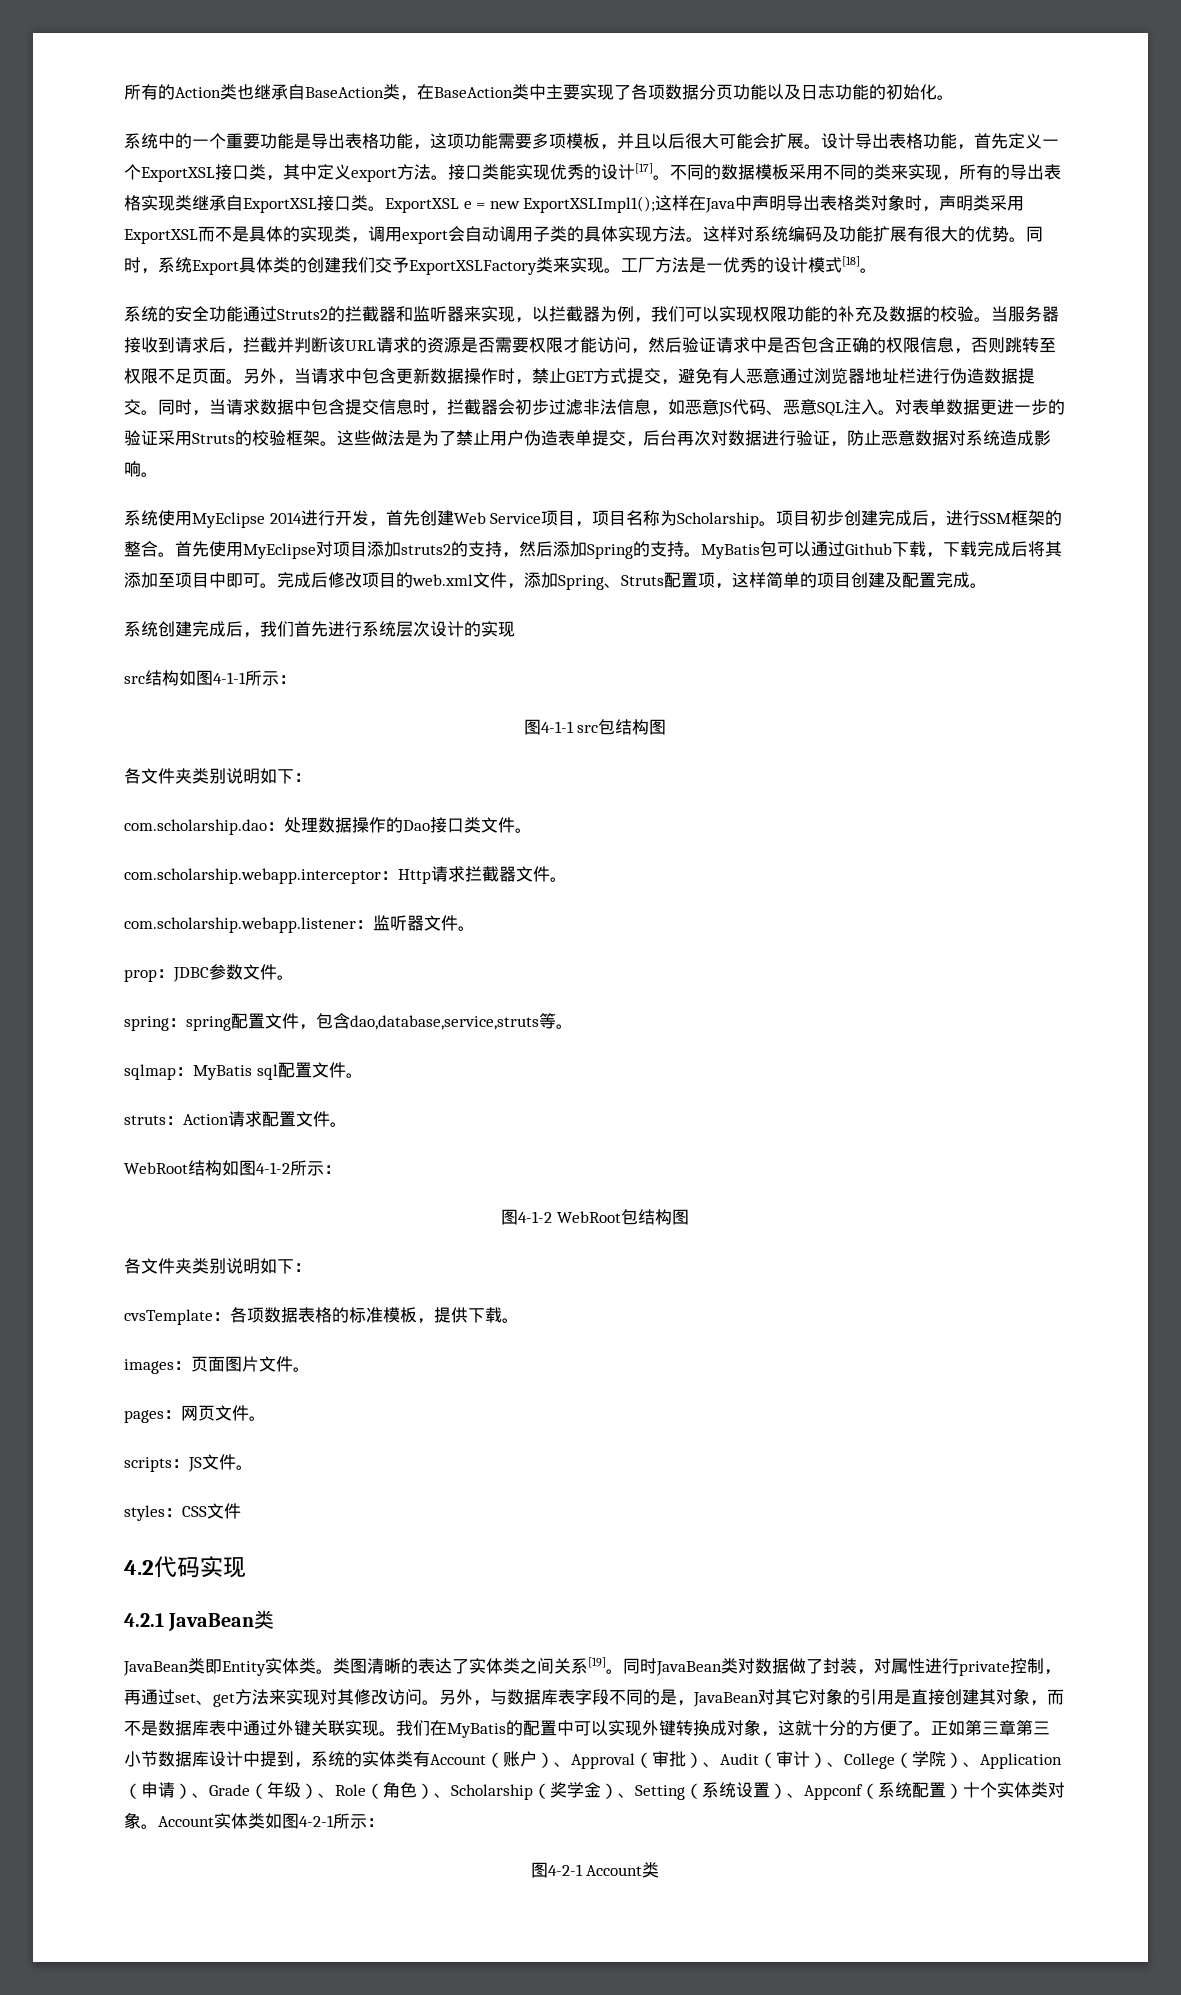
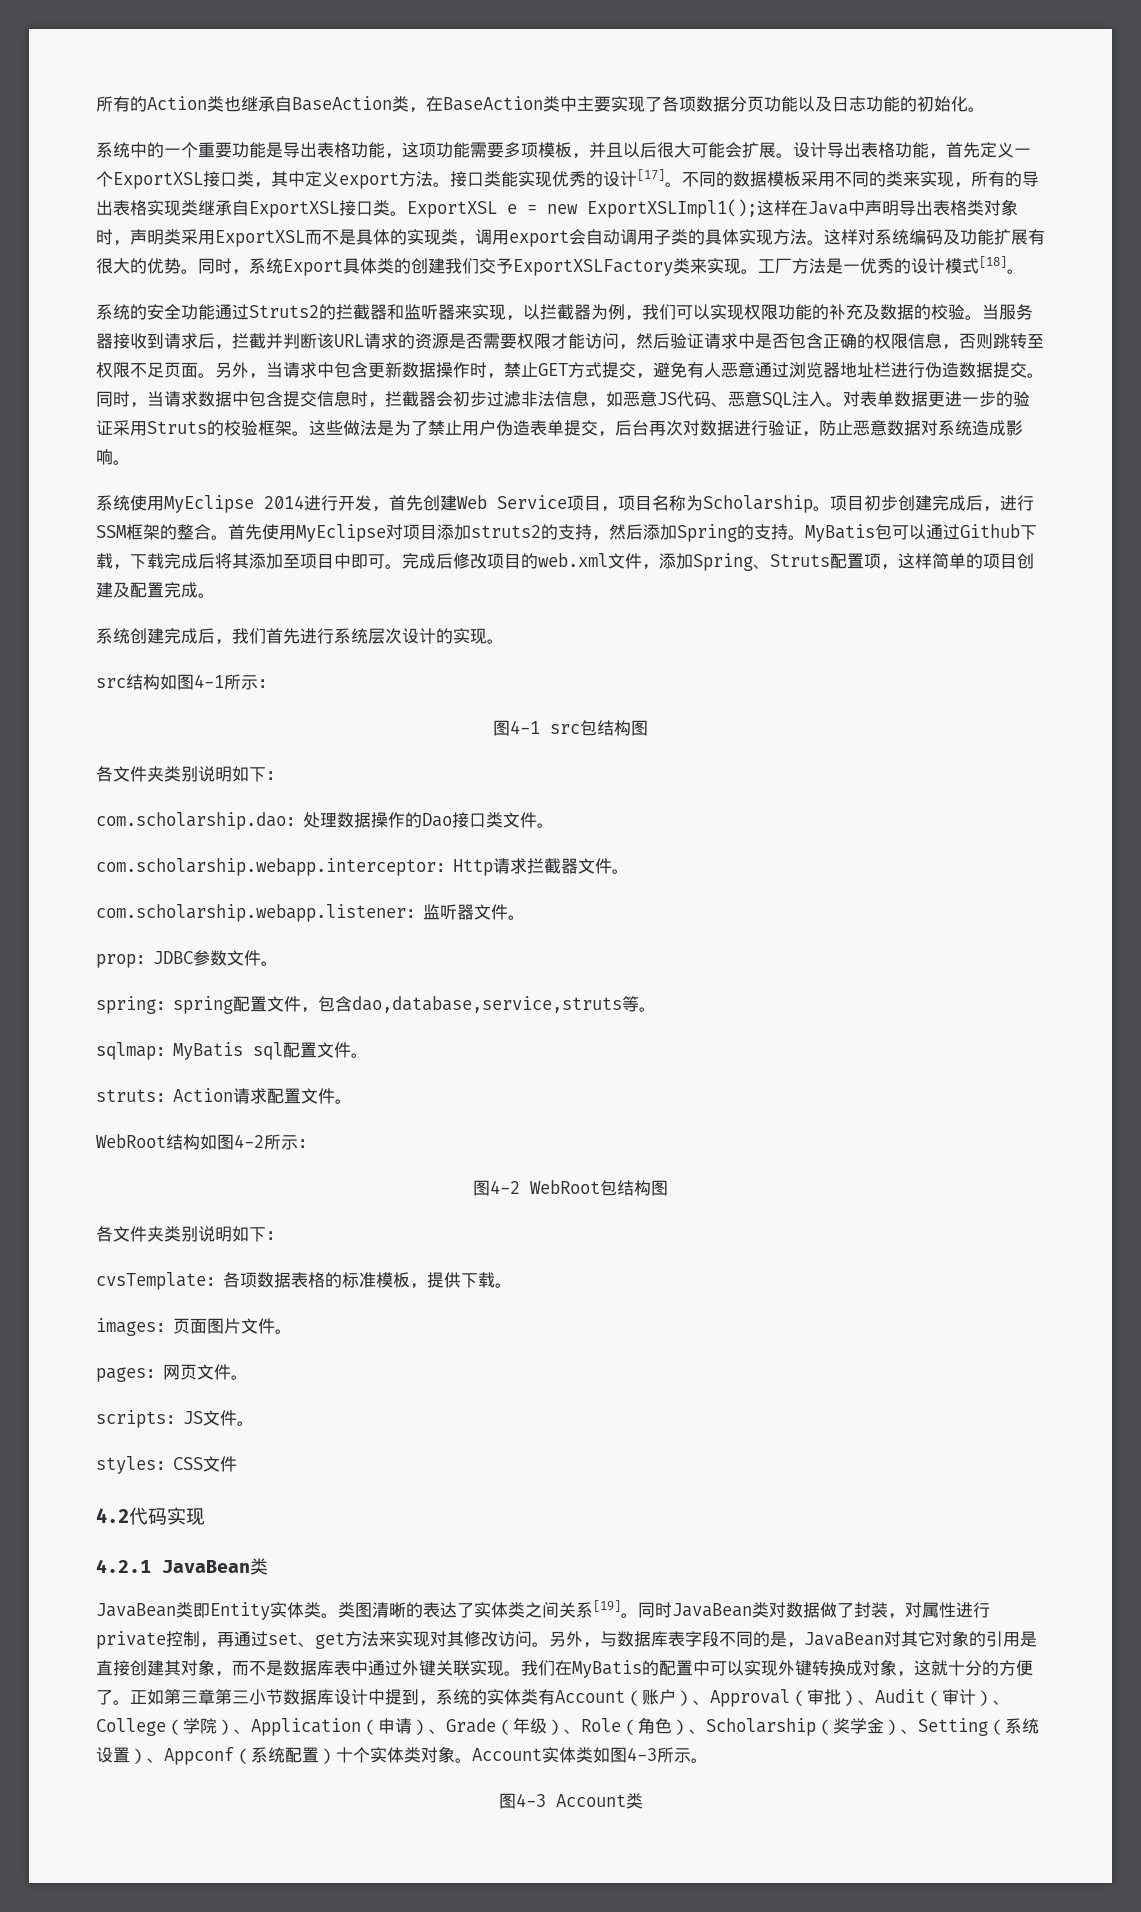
(515, 629) none -> [487,639,504,644] 。
[213,670,296,686] [523,719,574,735] 4-1-1所示： // 图4-1-1 -> [194,674,275,690] [493,720,540,736] 4-1所示： // 图4-1
[256,1160,341,1176] [501,1209,553,1225] 4-1-2所示： // 图4-1-2 -> [234,1134,315,1150] [473,1180,520,1196] 4-2所示： // 图4-2
[299,1813,384,1829] [530,1862,583,1878] 4-2-1所示： // 图4-2-1 -> [627,1747,708,1763] [498,1793,546,1809] 4-3所示。 // 图4-3

